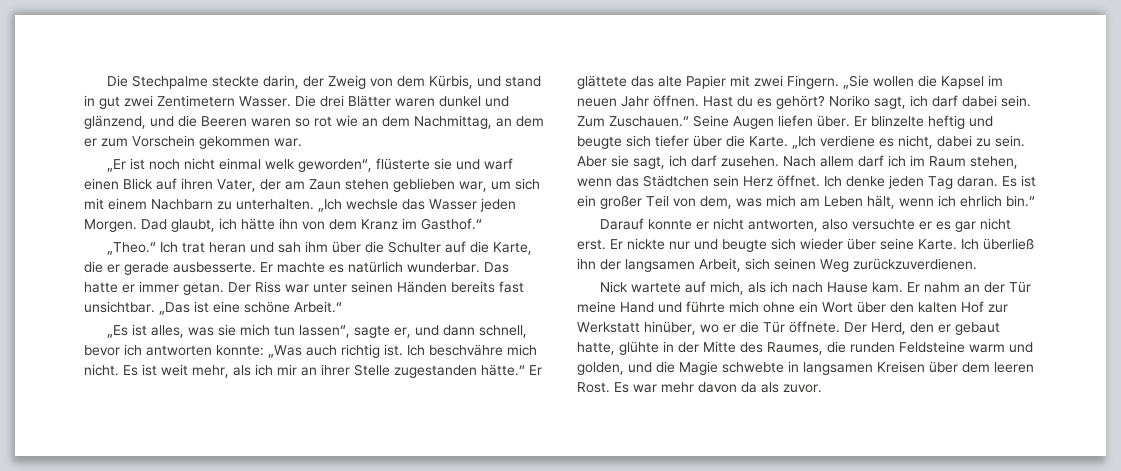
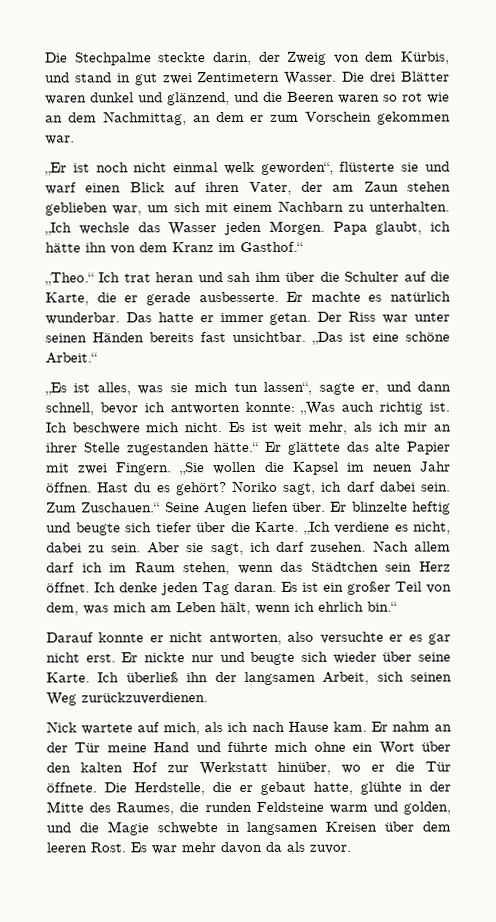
[141,219,167,230] Dad -> [332,221,368,235] Papa
[429,344,503,356] beschvähre -> [71,422,140,435] beschwere
[844,322,934,335] Der Herd, den -> [104,782,232,796] Die Herdstelle, die

